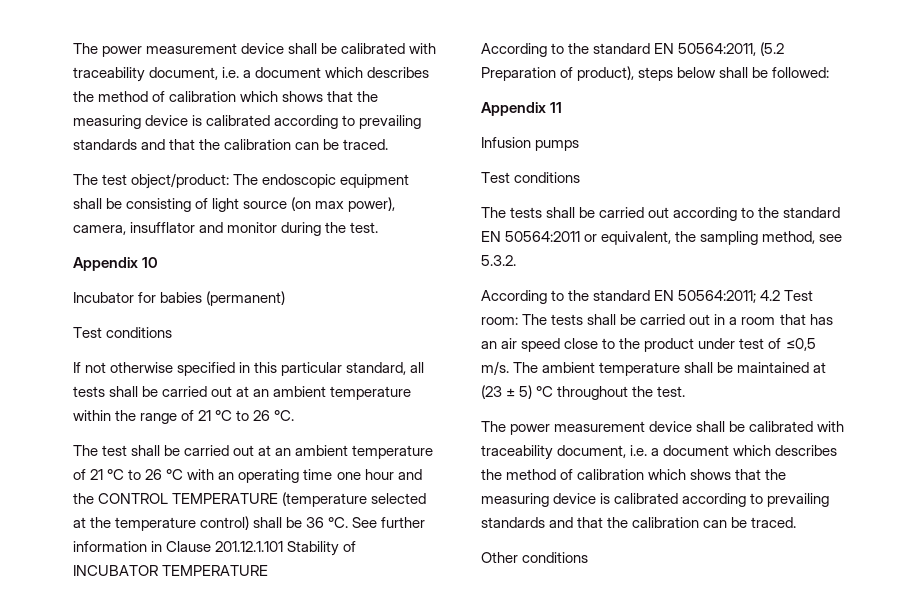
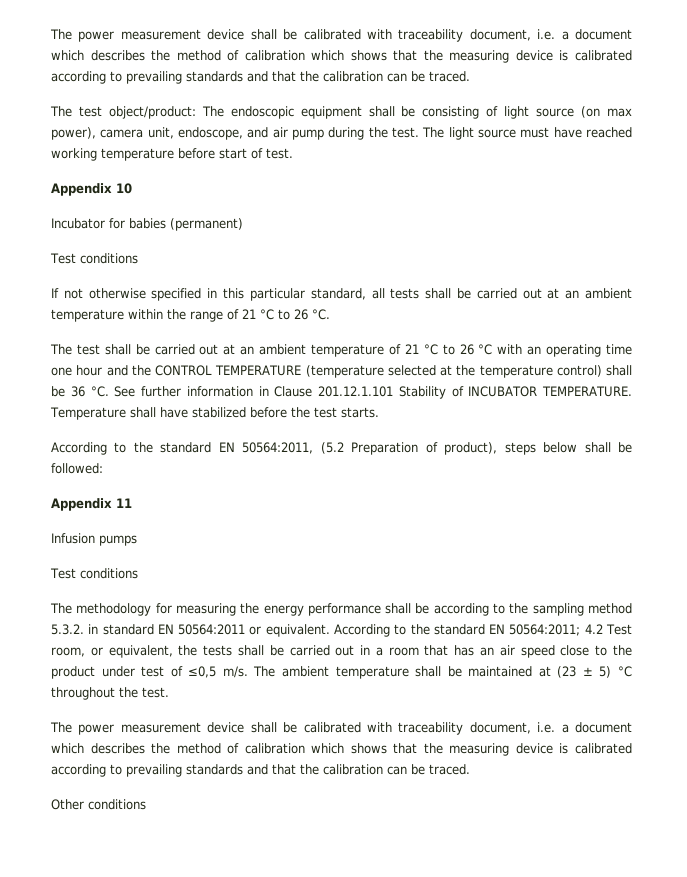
[73,222,347,236] camera, insufflator and monitor during the -> [100,127,632,140] [51,148,263,161] camera unit, endoscope, and air pump during the test. The light source must have reached working temperature before start of
[162,565,269,576] TEMPERATURE -> [542,386,633,397] [50,407,379,420] TEMPERATURE. Temperature shall have stabilized before the test starts.
[510,207,841,221] [481,231,843,245] [481,255,516,266] tests shall be carried out according to the standard EN 50564:2011 or equivalent, the sampling method, see 5.3.2. // -> [76,603,633,616] [51,624,330,637] methodology for measuring the energy performance shall be according to the sampling method 5.3.2. in standard EN 50564:2011 or equivalent.
[481,314,548,325] room: The -> [51,645,198,658] room, or equivalent, the

